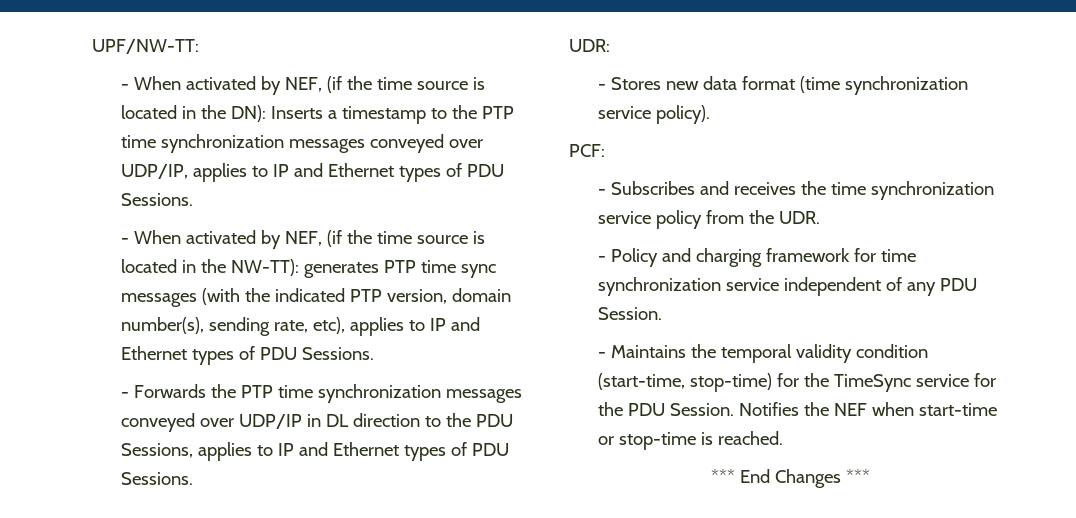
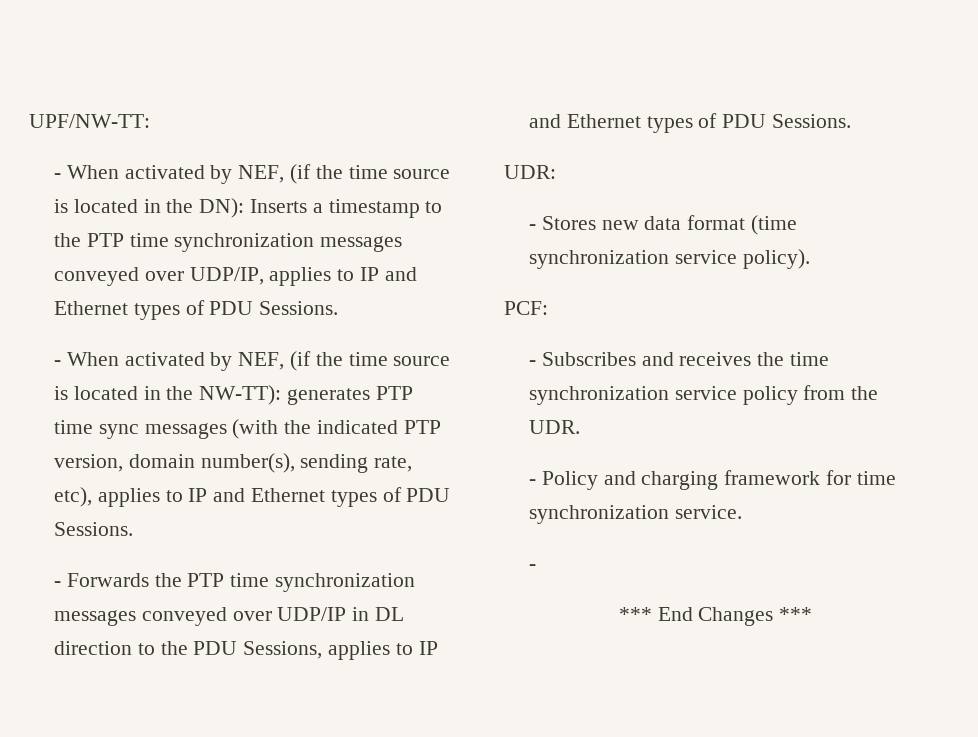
[725,277,977,296] [597,307,662,320] [597,344,928,363] [597,373,996,392] [597,402,997,416] [597,431,783,450] service independent of any PDU Session. // - Maintains the temporal validity condition (start-time, stop-time) for the TimeSync service for the PDU Session. Notifies the NEF when start-time or stop-time is reached. -> [674,505,742,519] [528,564,536,570] service. // -

